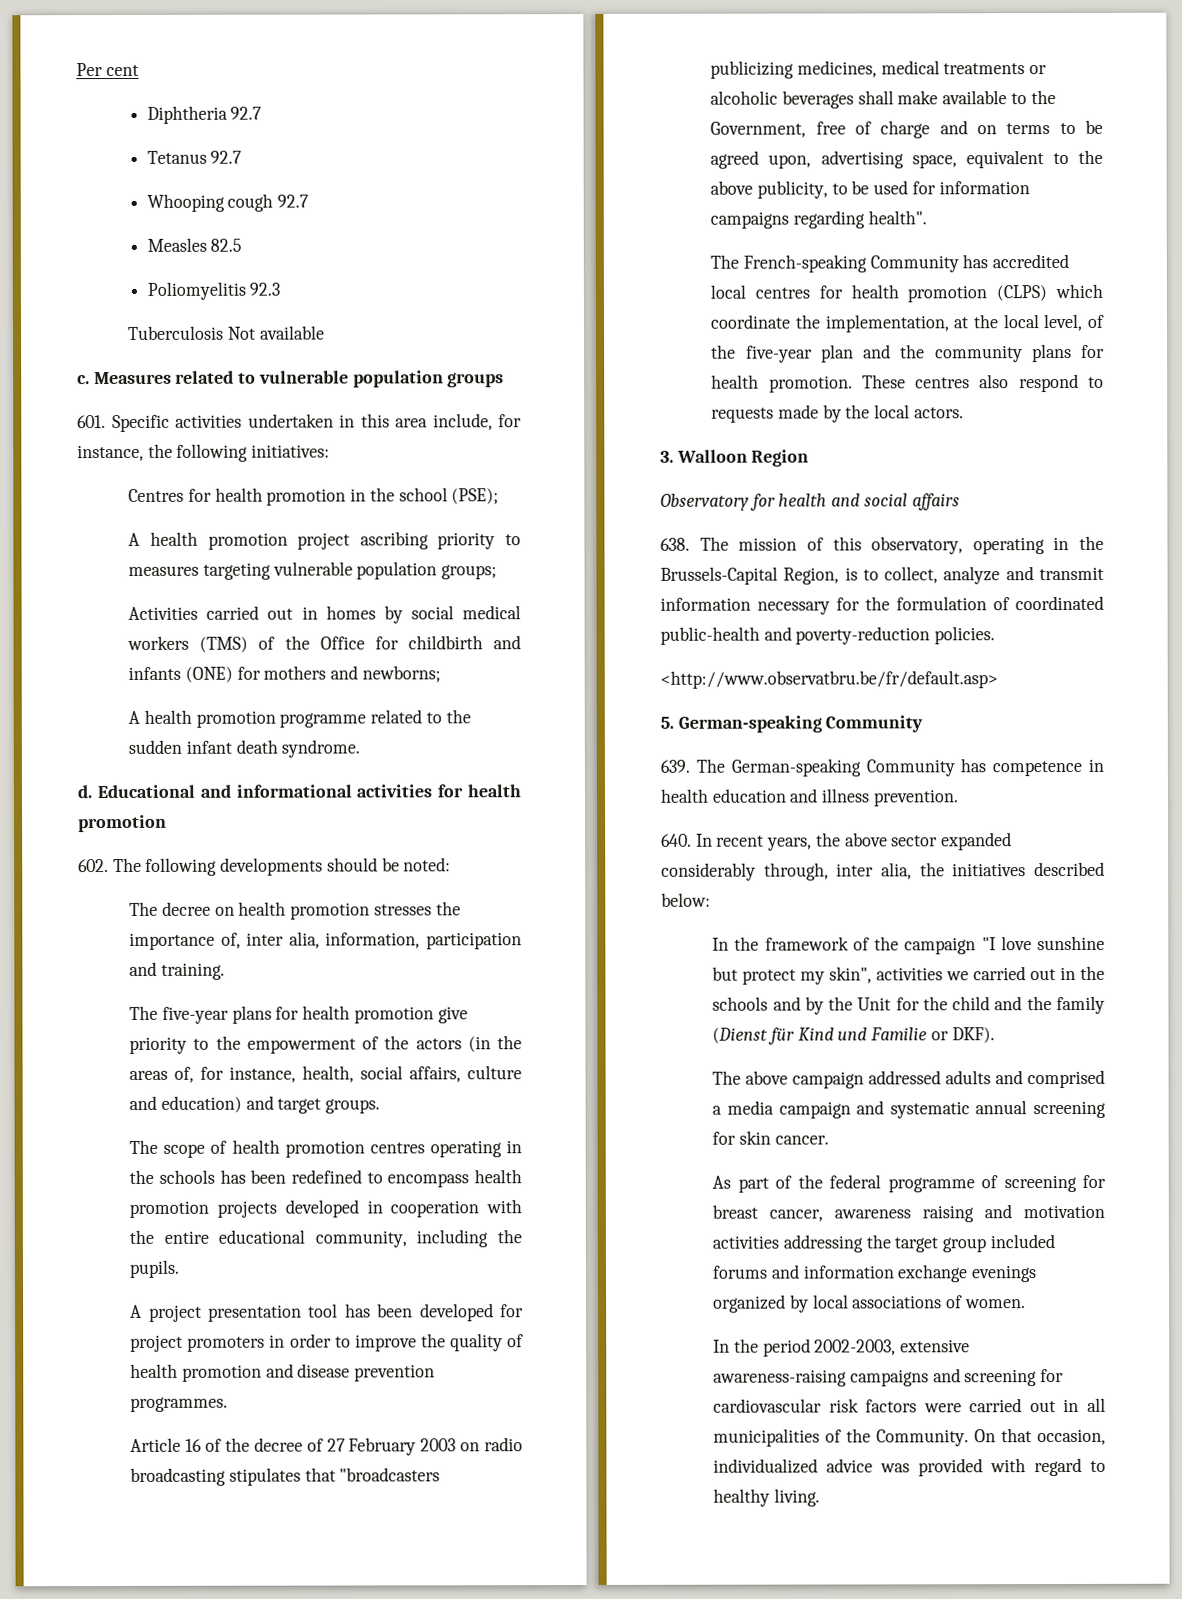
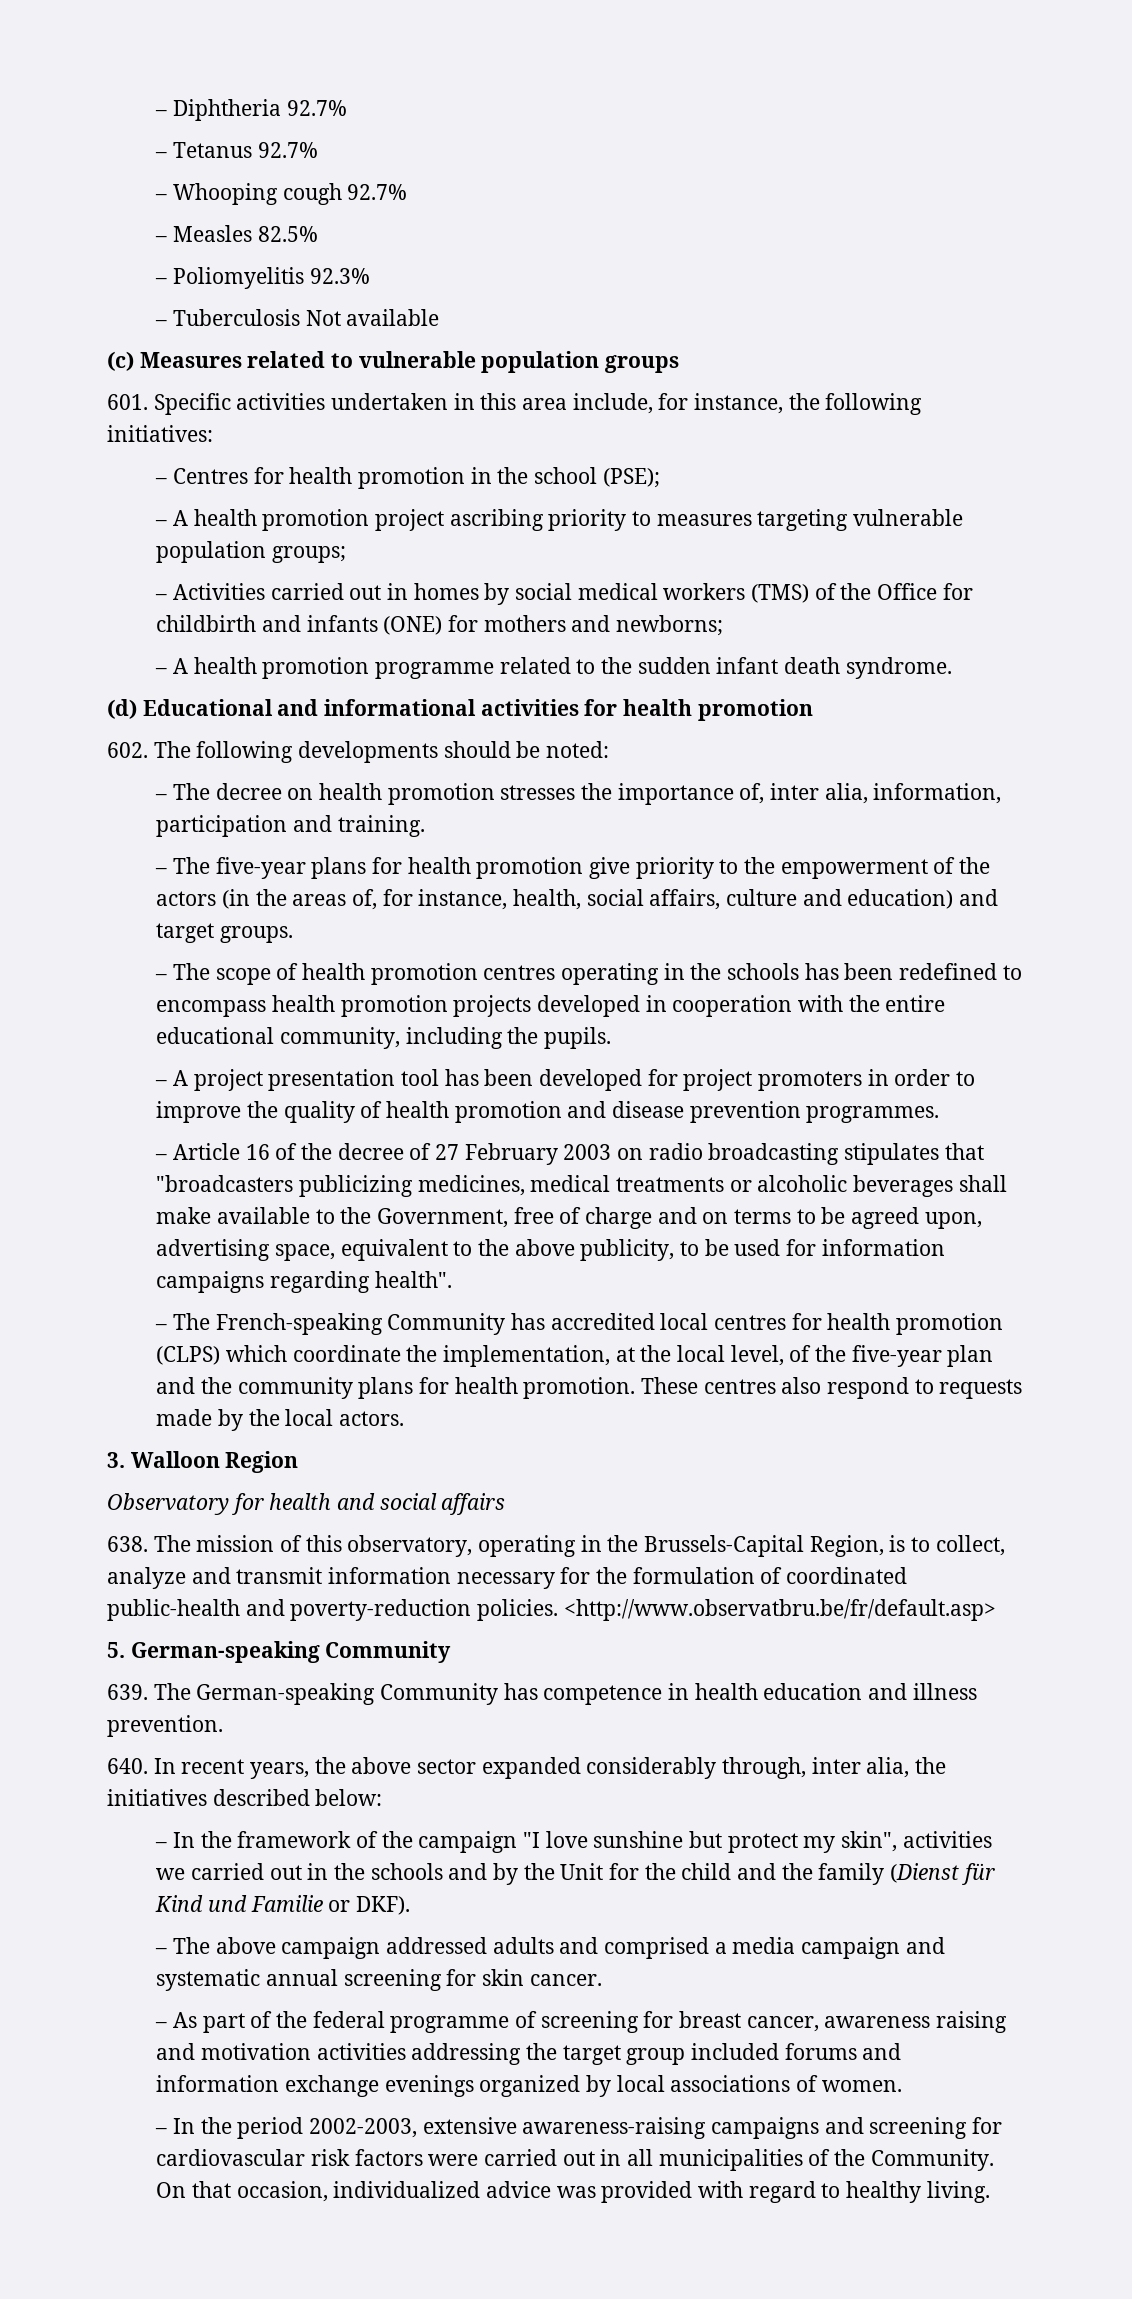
[76,63,139,77] [146,105,263,124] [146,150,243,164] [146,193,309,212] [146,237,243,252] [146,281,281,300] Per cent // Diphtheria 92.7 // Tetanus 92.7 // Whooping cough 92.7 // Measles 82.5 // Poliomyelitis 92.3 // -> [155,99,347,121] [155,142,318,158] [155,183,408,205] [155,225,318,242] [155,267,370,289] [155,320,168,326] – Diphtheria 92.7% // – Tetanus 92.7% // – Whooping cough 92.7% // – Measles 82.5% // – Poliomyelitis 92.3% // –
[77,375,90,385] c. -> [107,351,134,371] (c)
(331, 451) none -> [155,478,168,484] –
(500, 496) none -> [155,520,168,526] –
(498, 572) none -> [155,594,168,600] –
(441, 674) none -> [155,668,168,674] –
[77,785,92,799] d. -> [107,699,137,719] (d)
(452, 864) none -> [155,794,168,800] –
(225, 971) none -> [155,868,168,874] –
(381, 1106) none -> [155,974,168,980] –
(181, 1268) none -> [155,1080,168,1086] –
(229, 1404) none -> [155,1154,168,1160] –
(927, 217) none -> [155,1324,168,1330] –
(996, 635) // -> (559, 1610) none
(711, 899) none -> [155,1842,168,1848] –
(995, 1035) none -> [155,1948,168,1954] –
(829, 1140) none -> [155,2022,168,2028] –
(1026, 1304) none -> [155,2128,168,2134] –

